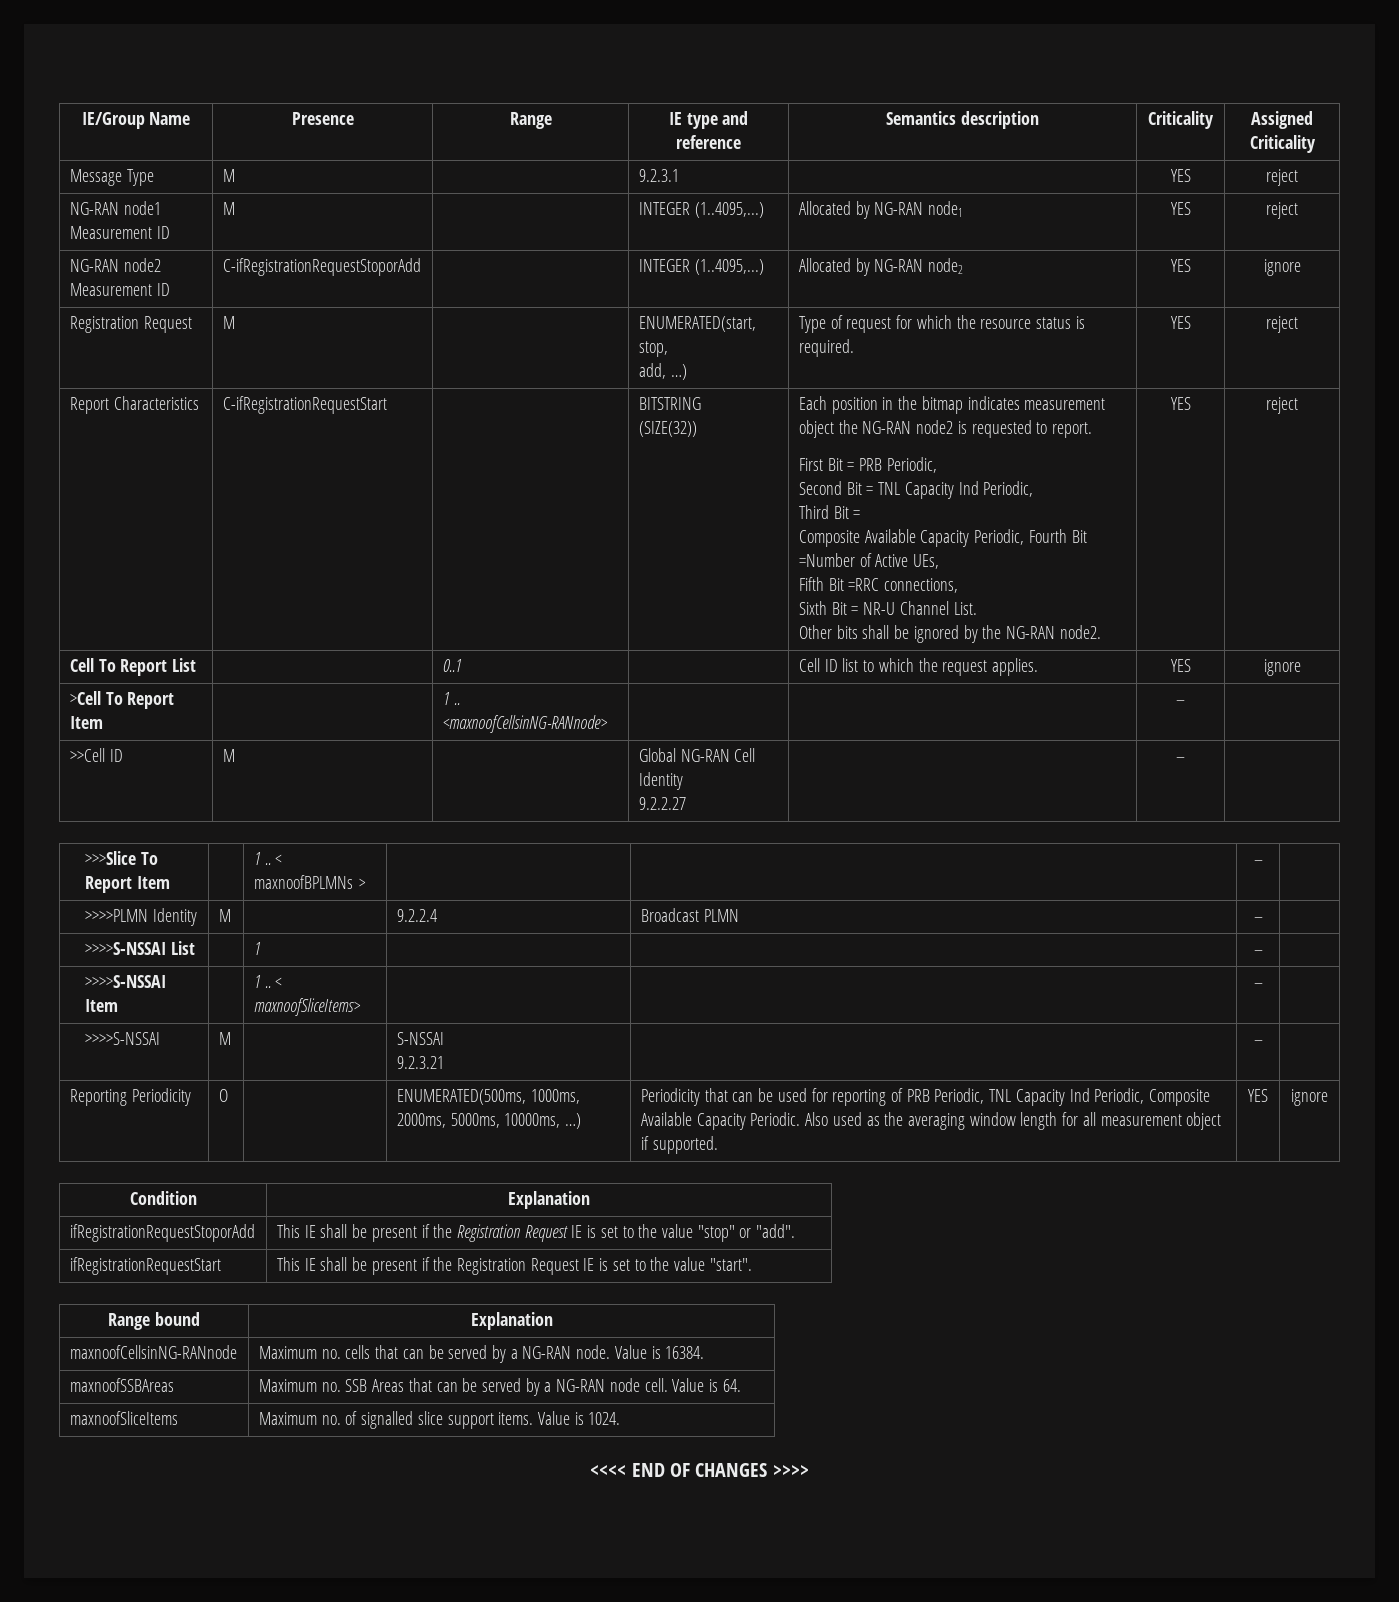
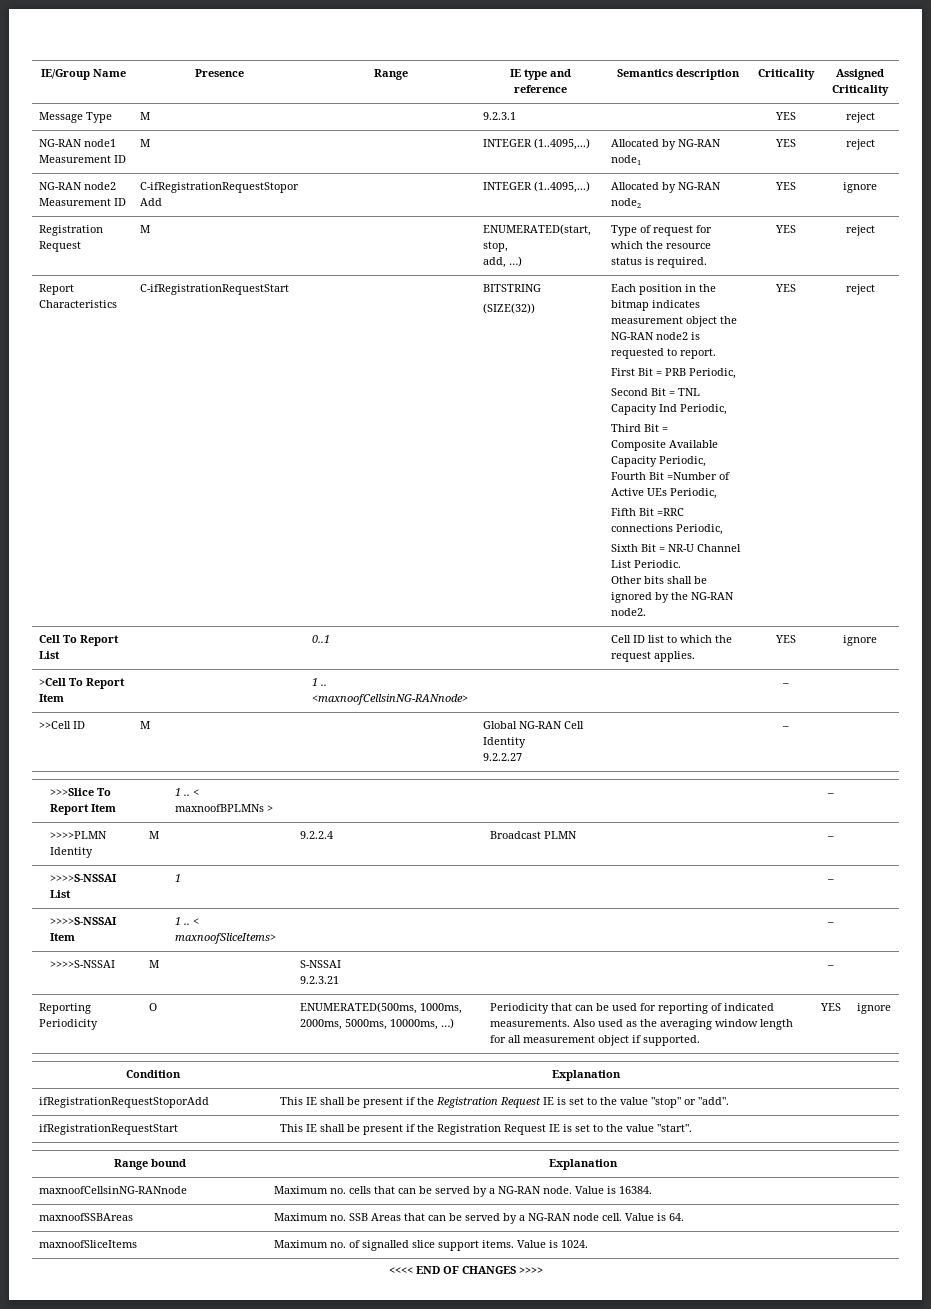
[913,554,940,569] UEs, -> [647,488,718,499] UEs Periodic,
[884,578,959,593] connections, -> [611,524,724,535] connections Periodic,
[953,602,977,615] List. -> [611,560,682,568] List Periodic.
[906,1088,1211,1106] [640,1112,801,1130] PRB Periodic, TNL Capacity Ind Periodic, Composite Available Capacity Periodic. -> [724,1003,775,1011] [490,1019,571,1027] indicated measurements.

